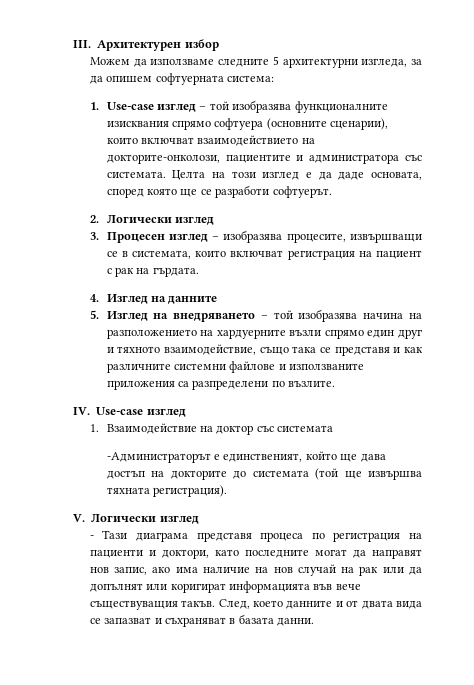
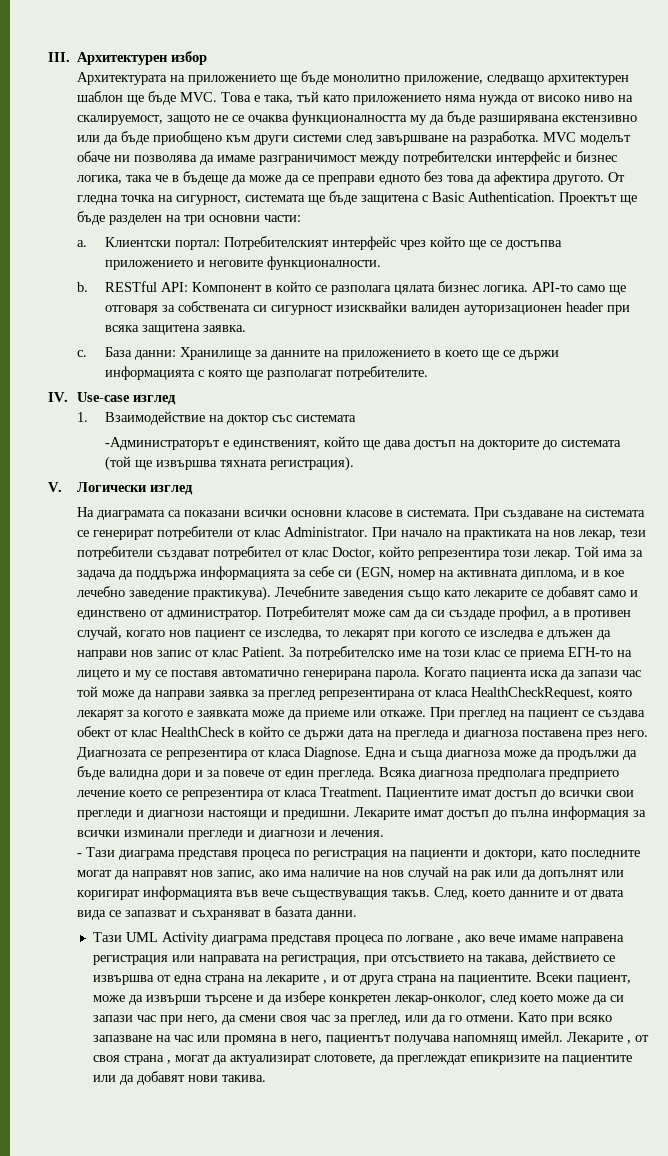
[89,56,423,68] [89,73,274,85] [89,100,388,113] [106,118,389,130] [106,135,315,146] [106,154,423,164] [106,170,423,180] [106,185,332,198] [89,215,215,226] [89,230,422,243] [106,250,422,260] [106,267,199,277] [89,294,218,305] [89,309,422,322] [106,329,422,339] [106,344,424,356] [106,361,365,373] [106,380,336,390] Можем да използваме следните 5 архитектурни изгледа, за да опишем софтуерната система: // 1. Use-case изглед – той изобразява функционалните изисквания спрямо софтуера (основните сценарии), които включват взаимодействието на докторите-онколози, пациентите и администратора със системата. Целта на този изглед е да даде основата, според която ще се разработи софтуерът. // 2. Логически изглед // 3. Процесен изглед – изобразява процесите, извършващи се в системата, които включват регистрация на пациент с рак на гърдата. // 4. Изглед на данните // 5. Изглед на внедряването – той изобразява начина на разположението на хардуерните възли спрямо един друг и тяхното взаимодействие, също така се представя и как различните системни файлове и използваните приложения са разпределени по възлите. -> [76,71,629,85] [76,91,633,105] [76,111,637,125] [76,131,631,145] [76,151,617,165] [76,171,625,185] [76,191,637,205] [76,211,301,225] [76,236,563,250] [105,256,382,270] [76,281,627,295] [105,301,631,315] [105,325,247,335] [76,347,560,360] [105,366,429,380] Архитектурата на приложението ще бъде монолитно приложение, следващо архитектурен шаблон ще бъде MVC. Това е така, тъй като приложението няма нужда от високо ниво на скалируемост, защото не се очаква функционалността му да бъде разширявана екстензивно или да бъде приобщено към други системи след завършване на разработка. MVC моделът обаче ни позволява да имаме разграничимост между потребителски интерфейс и бизнес логика, така че в бъдеще да може да се преправи едното без това да афектира другото. От гледна точка на сигурност, системата ще бъде защитена с Basic Authentication. Проектът ще бъде разделен на три основни части: // a. Клиентски портал: Потребителският интерфейс чрез който ще се достъпва приложението и неговите функционалности. // b. RESTful API: Компонент в който се разполага цялата бизнес логика. API-то само ще отговаря за собствената си сигурност изисквайки валиден ауторизационен header при всяка защитена заявка. // c. База данни: Хранилище за данните на приложението в което ще се държи информацията с която ще разполагат потребителите.
(199, 520) none -> [76,507,645,520] [76,526,646,540] [76,546,643,560] [76,566,624,581] [76,586,638,601] [76,606,631,620] [76,626,611,640] [76,646,632,660] [76,667,641,680] [76,686,632,700] [76,707,645,720] [76,726,648,740] [76,747,637,760] [76,766,619,780] [76,787,634,800] [76,806,646,820] [76,830,384,840] // На диаграмата са показани всички основни класове в системата. При създаване на системата се генерират потребители от клас Administrator. При начало на практиката на нов лекар, тези потребители създават потребител от клас Doctor, който репрезентира този лекар. Той има за задача да поддържа информацията за себе си (EGN, номер на активната диплома, и в кое лечебно заведение практикува). Лечебните заведения също като лекарите се добавят само и единствено от администратор. Потребителят може сам да си създаде профил, а в противен случай, когато нов пациент се изследва, то лекарят при когото се изследва е длъжен да направи нов запис от клас Patient. За потребителско име на този клас се приема ЕГН-то на лицето и му се поставя автоматично генерирана парола. Когато пациента иска да запази час той може да направи заявка за преглед репрезентирана от класа HealthCheckRequest, която лекарят за когото е заявката може да приеме или откаже. При преглед на пациент се създава обект от клас HealthCheck в който се държи дата на прегледа и диагноза поставена през него. Диагнозата се репрезентира от класа Diagnose. Една и съща диагноза може да продължи да бъде валидна дори и за повече от един прегледа. Всяка диагноза предполага предприето лечение което се репрезентира от класа Treatment. Пациентите имат достъп до всички свои прегледи и диагнози настоящи и предишни. Лекарите имат достъп до пълна информация за всички изминали прегледи и диагнози и лечения.
(315, 622) none -> [92,932,624,945] [92,951,615,965] [92,972,631,985] [92,991,624,1005] [92,1012,612,1025] [92,1031,649,1045] [92,1055,632,1065] [92,1071,266,1085] // Тази UML Activity диаграма представя процеса по логване , ако вече имаме направена регистрация или направата на регистрация, при отсъствието на такава, действието се извършва от една страна на лекарите , и от друга страна на пациентите. Всеки пациент, може да извърши търсене и да избере конкретен лекар-онколог, след което може да си запази час при него, да смени своя час за преглед, или да го отмени. Като при всяко запазване на час или промяна в него, пациентът получава напомнящ имейл. Лекарите , от своя страна , могат да актуализират слотовете, да преглеждат епикризите на пациентите или да добавят нови такива.

